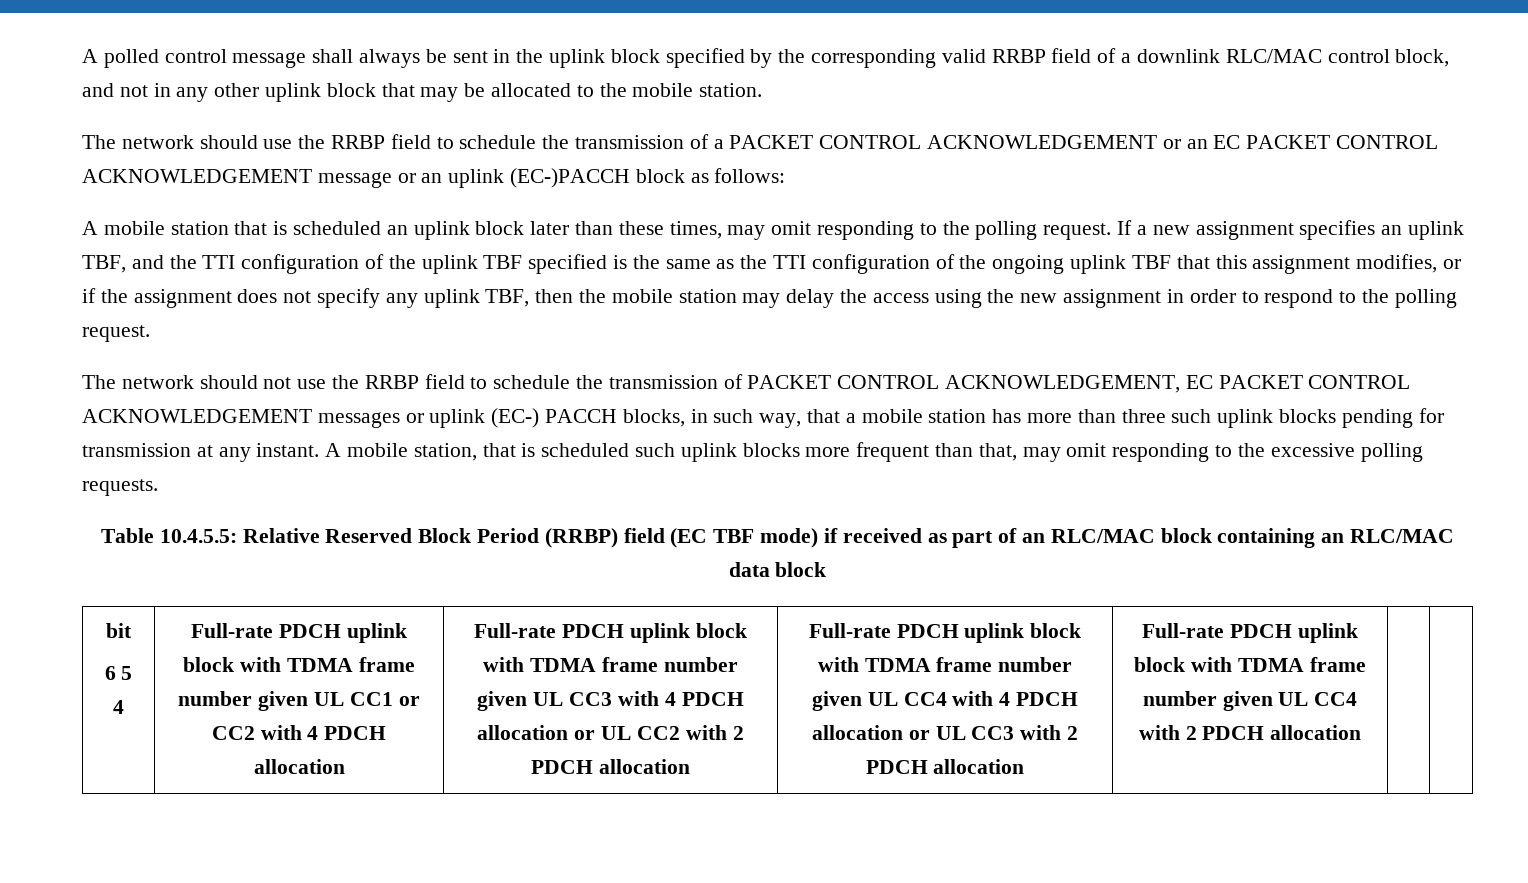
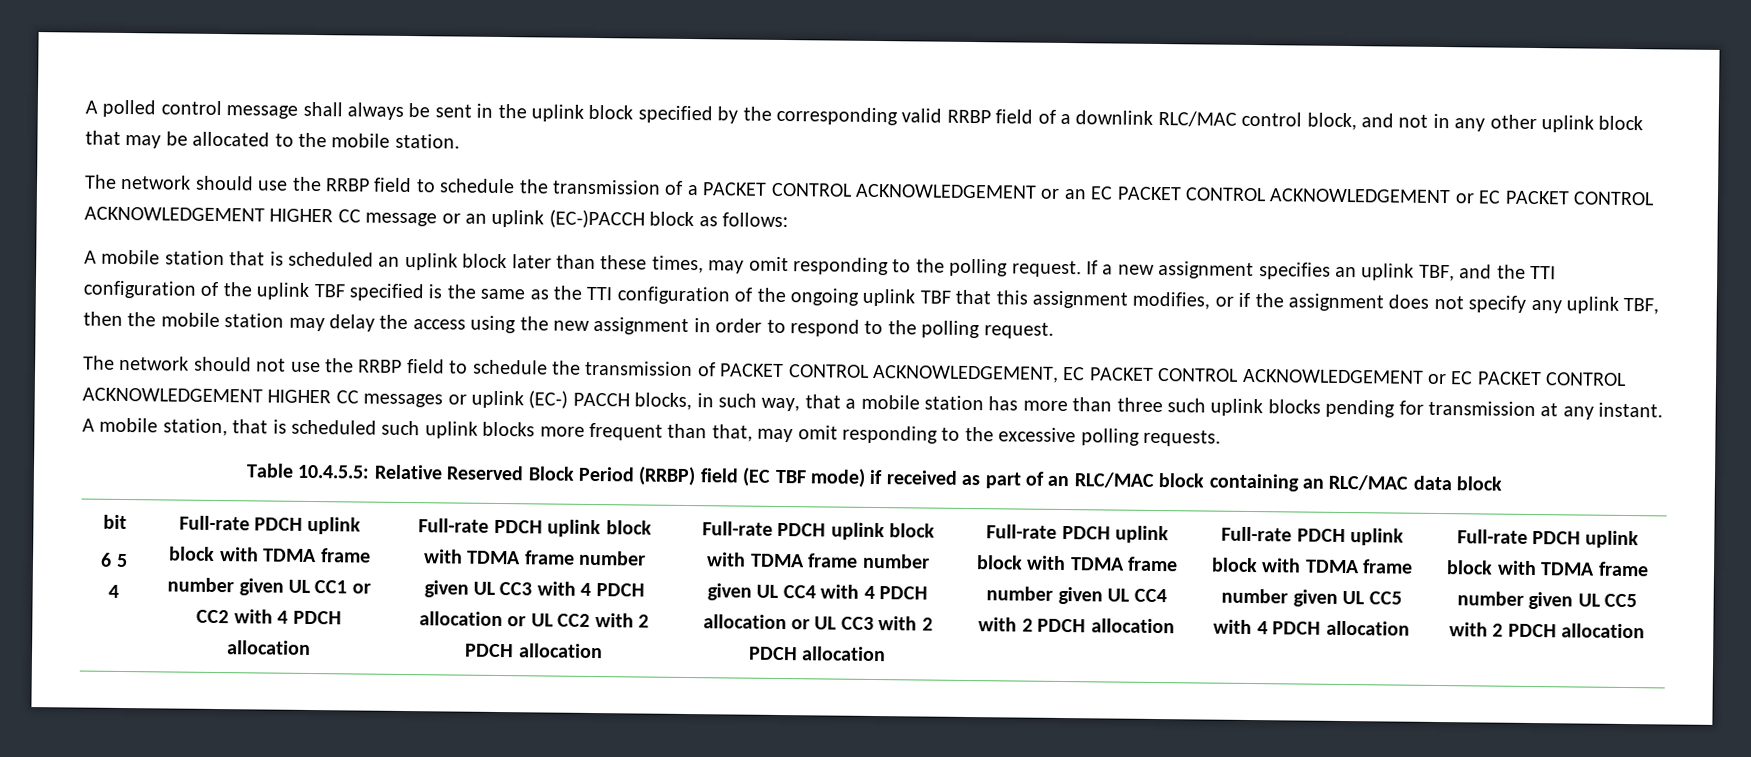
(312, 176) none -> [1454,190,1656,206] [84,206,361,223] or EC PACKET CONTROL ACKNOWLEDGEMENT HIGHER CC
(312, 416) none -> [1427,371,1628,387] [82,387,359,404] or EC PACKET CONTROL ACKNOWLEDGEMENT HIGHER CC
(1362, 732) | -> [1221,526,1404,546] [1210,557,1414,574] [1221,588,1402,607] [1213,619,1410,636] [1456,529,1640,549] [1446,560,1649,577] [1456,591,1638,610] [1448,622,1646,639] Full-rate PDCH uplink block with TDMA frame number given UL CC5 with 4 PDCH allocation | Full-rate PDCH uplink block with TDMA frame number given UL CC5 with 2 PDCH allocation

